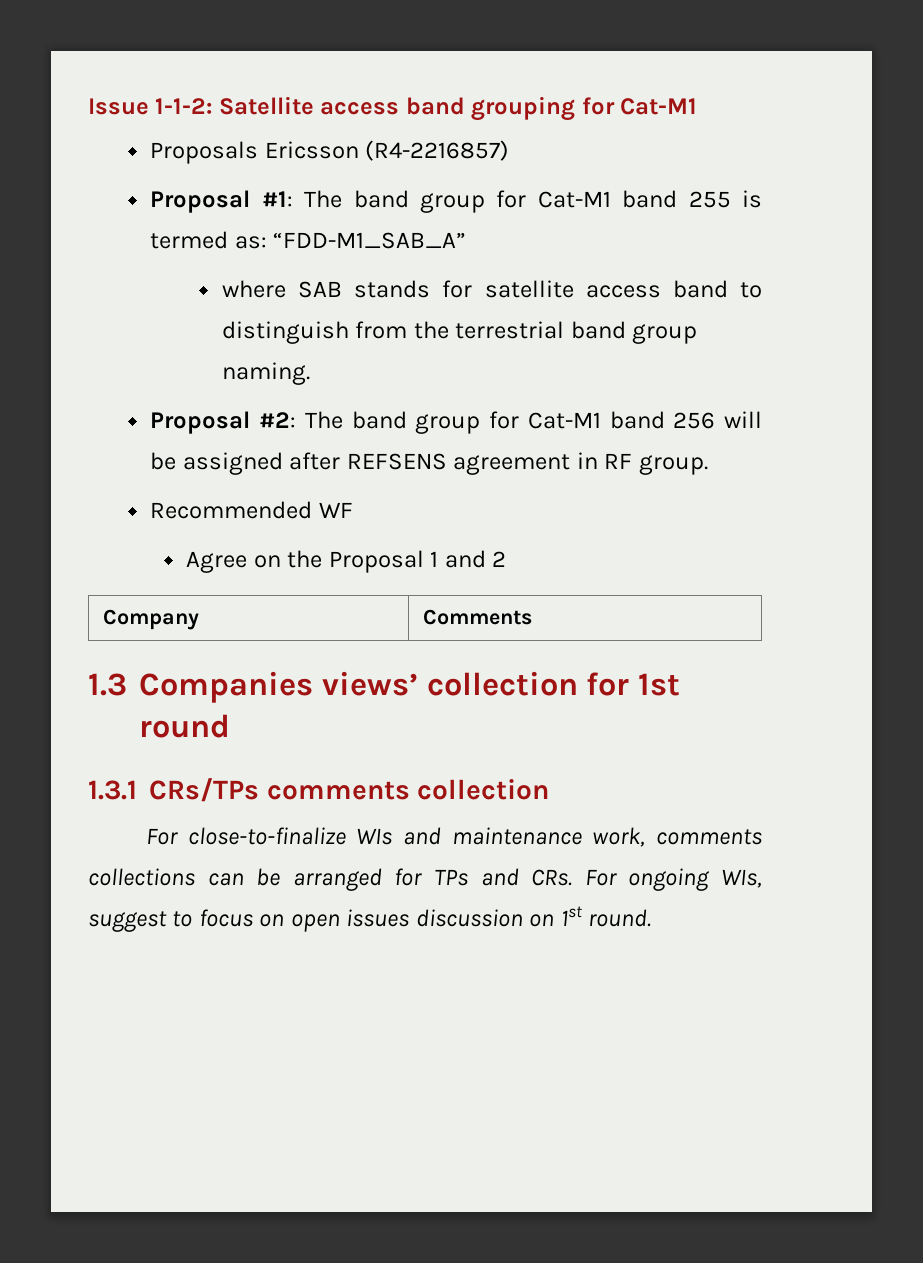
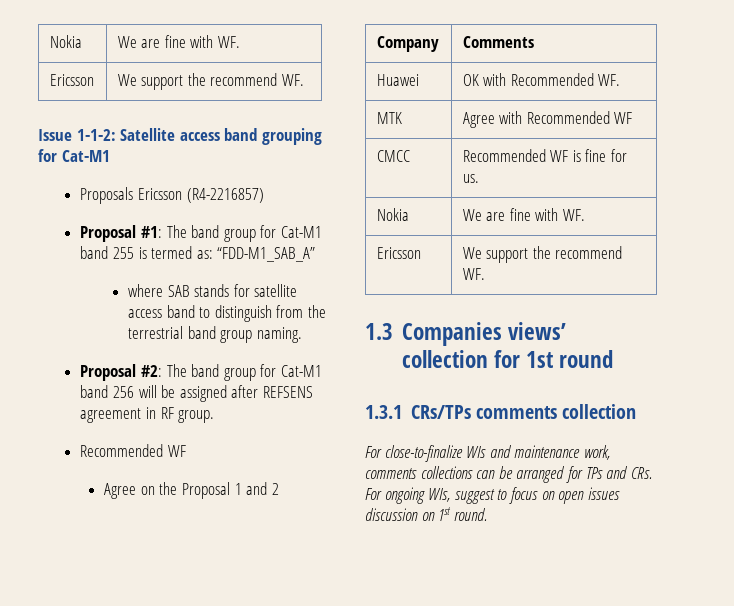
(88, 106) none -> [49,35,82,48] [117,35,240,48] [49,74,94,86] [117,73,304,90] Nokia | We are fine with WF. // Ericsson | We support the recommend WF. //
(532, 617) none -> [376,74,419,86] [462,73,621,86] [376,112,402,124] [462,111,633,128] [376,150,410,162] [462,149,627,162] [462,174,479,183] [376,208,409,221] [462,208,585,221] [376,247,421,259] [462,246,623,263] [462,268,485,280] // Huawei | OK with Recommended WF. // MTK | Agree with Recommended WF // CMCC | Recommended WF is fine for us. // Nokia | We are fine with WF. // Ericsson | We support the recommend WF.

